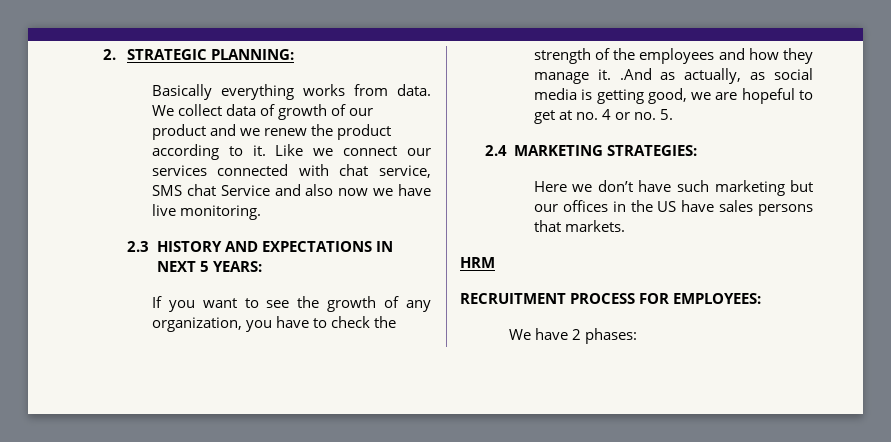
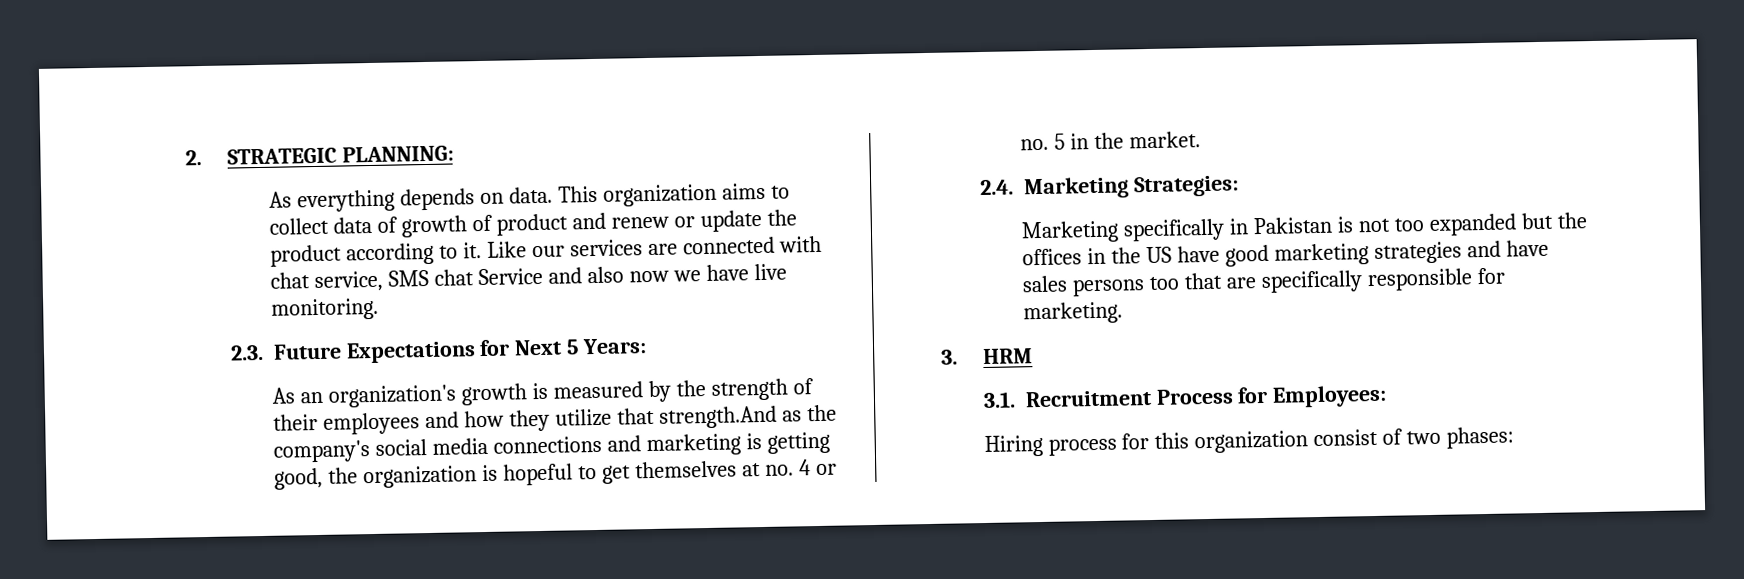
[151,84,432,100] [151,105,174,116] Basically everything works from data. We -> [269,182,790,213] As everything depends on data. This organization aims to
[349,108,374,116] our -> (494, 223) none
[240,128,308,136] we renew -> [610,209,762,233] renew or update
[313,146,398,156] we connect -> (528, 249) none
(207, 170) none -> [647,243,678,256] are
[127,241,393,252] [156,261,262,272] [151,296,431,312] [151,316,371,332] 2.3 HISTORY AND EXPECTATIONS IN NEXT 5 YEARS: // If you want to see the growth of any organization, you have to check -> [229,338,648,364] [272,380,671,408] 2.3. Future Expectations for Next 5 Years: // As an organization's growth is measured by
[613,48,636,60] the -> [273,413,319,431] their
[533,68,814,84] [533,88,738,104] manage it. .And as actually, as social media is getting good, we are -> [555,404,837,429] [273,431,830,463] [274,464,499,490] utilize that strength.And as the company's social media connections and marketing is getting good, the organization is
(555, 117) none -> [634,460,737,479] themselves
[660,109,674,120] [484,145,698,156] [533,180,813,196] [533,204,558,212] 5. // 2.4 MARKETING STRATEGIES: // Here we don’t have such marketing but our -> [1054,131,1202,150] [979,175,1239,200] [1021,212,1588,244] 5 in the market. // 2.4. Marketing Strategies: // Marketing specifically in Pakistan is not too expanded but the
[719,200,813,216] [533,220,626,232] [460,257,495,268] [460,293,762,304] [509,328,582,340] sales persons that markets. // HRM // RECRUITMENT PROCESS FOR EMPLOYEES: // We have 2 -> [1225,239,1549,267] [1022,267,1505,297] [1023,301,1124,325] [940,348,1033,365] [982,384,1388,409] [983,428,1442,458] good marketing strategies and have sales persons too that are specifically responsible for marketing. // 3. HRM // 3.1. Recruitment Process for Employees: // Hiring process for this organization consist of two

